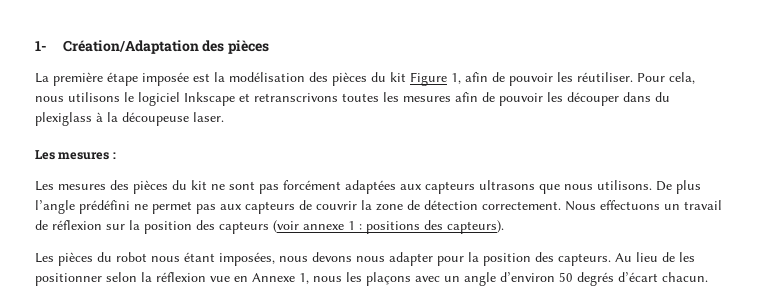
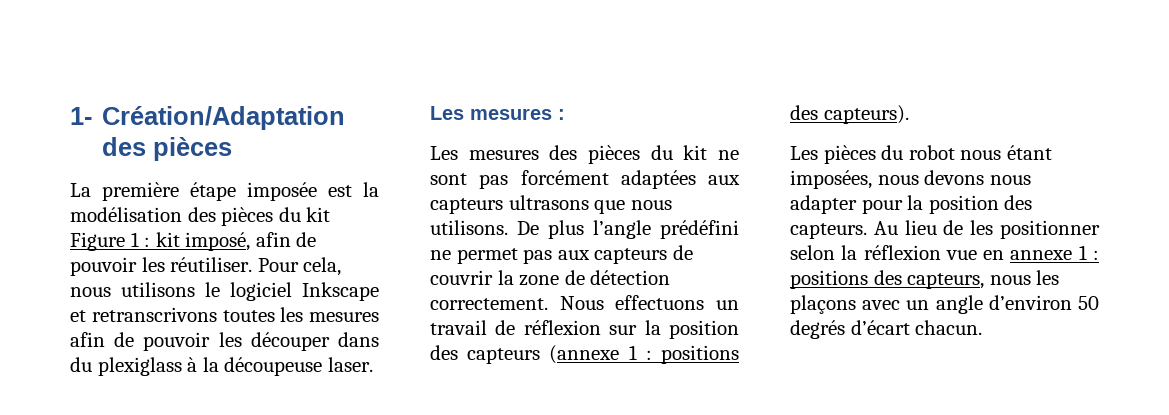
[451,73,461,84] 1, -> [130,232,251,251] 1 : kit imposé,
[273,220,344,233] (voir annexe -> [549,345,620,364] (annexe
[252,273,309,284] Annexe 1, -> [1010,245,1099,260] [790,270,985,289] annexe 1 : positions des capteurs,

